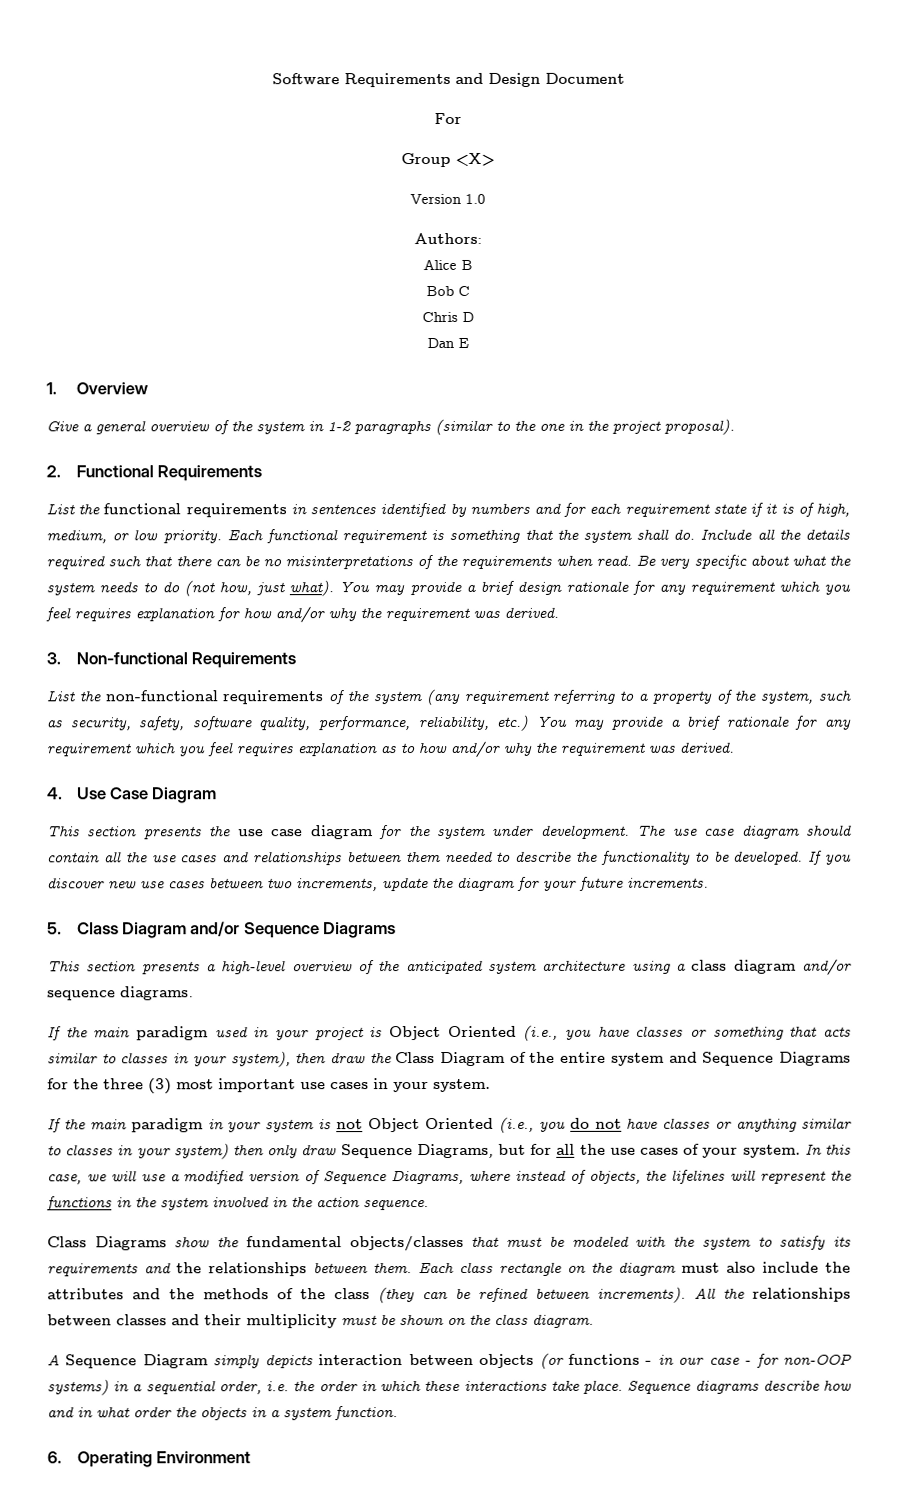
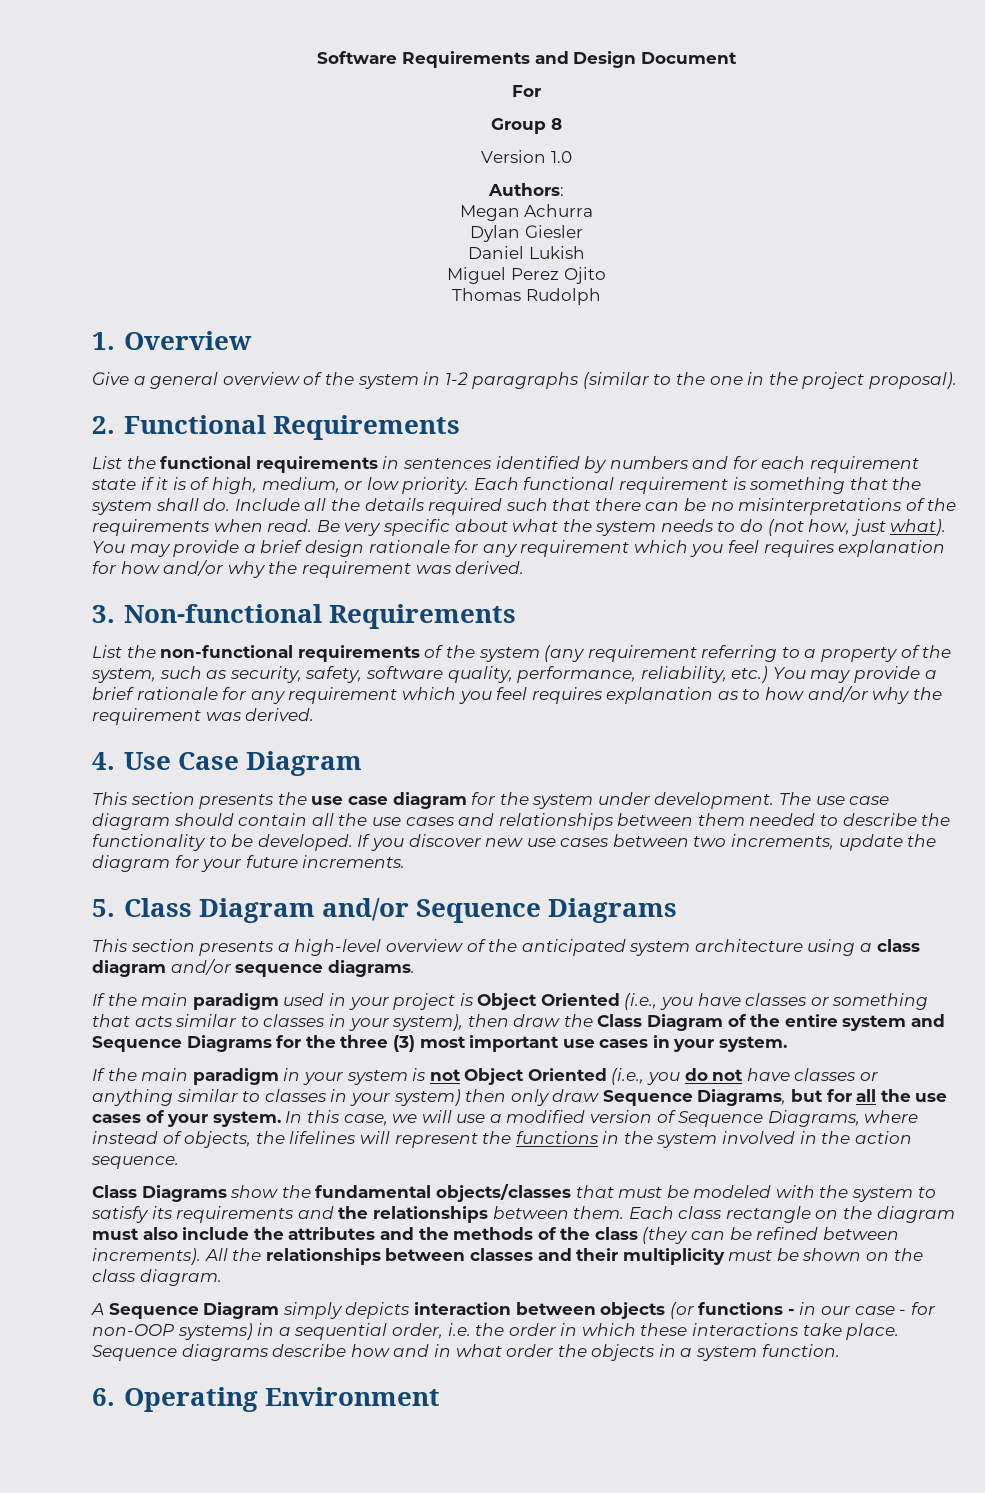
[455,152,495,166] <X> -> [550,118,562,130] 8
[423,258,473,271] [426,285,470,297] [422,311,474,323] [427,337,469,349] Alice B // Bob C // Chris D // Dan E -> [459,204,594,221] [470,225,583,242] [468,246,585,259] [447,267,606,284] [452,288,601,305] Megan Achurra // Dylan Giesler // Daniel Lukish // Miguel Perez Ojito // Thomas Rudolph

